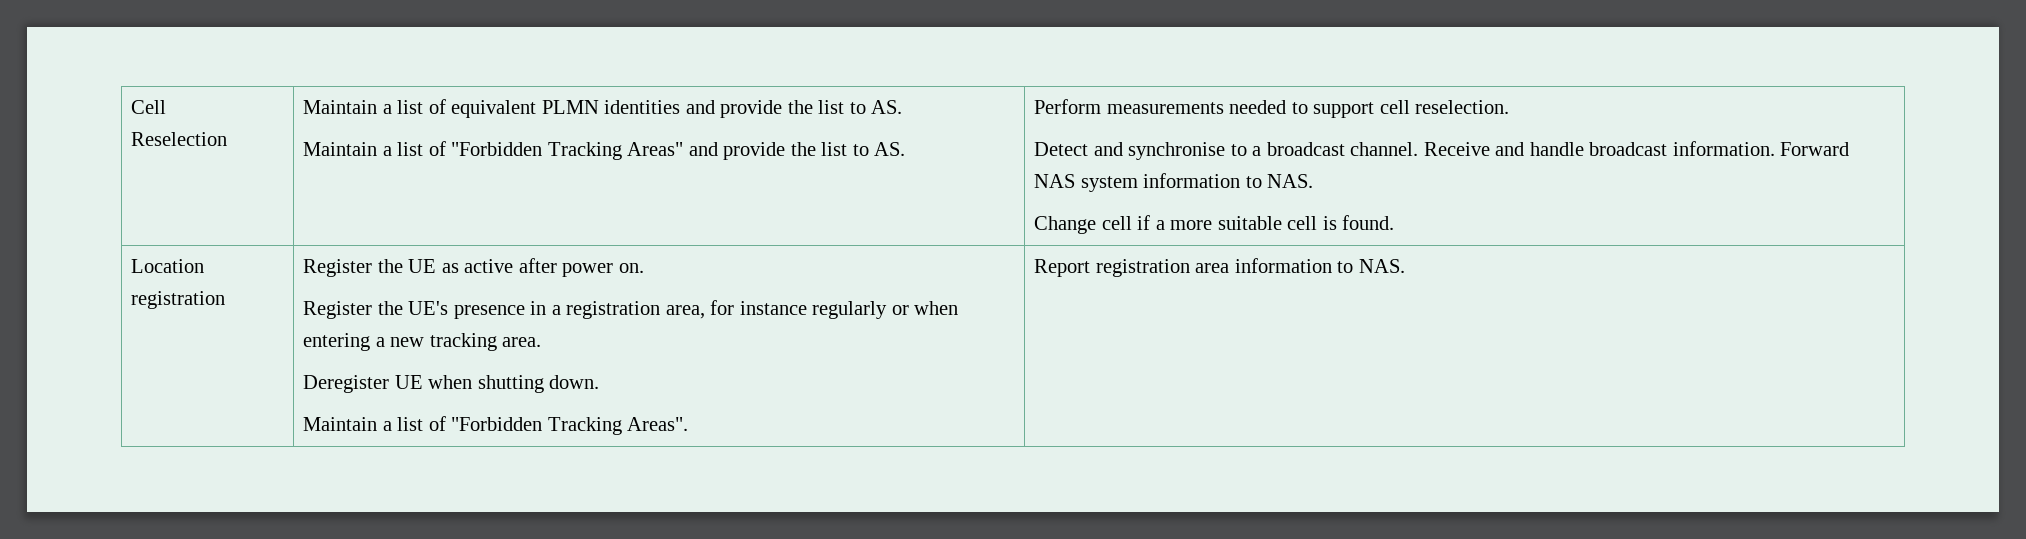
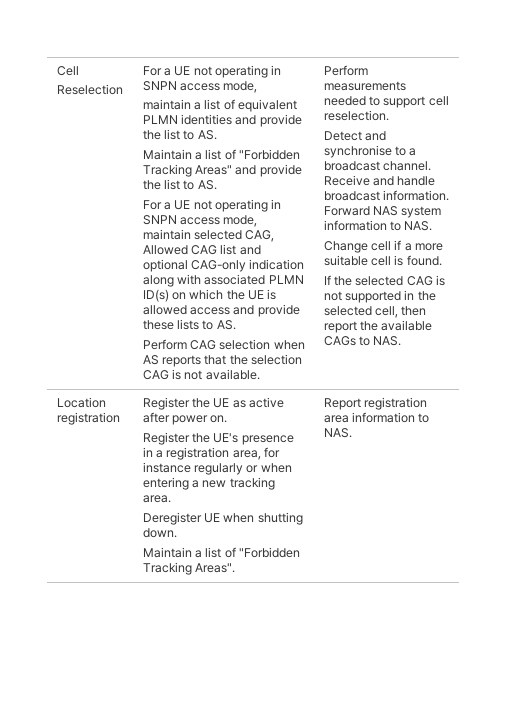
[303,100,378,114] Maintain -> [142,65,282,78] [142,81,258,93] [142,99,191,110] For a UE not operating in SNPN access mode, // maintain
(906, 149) none -> [142,199,282,212] [142,215,258,227] [142,229,275,242] [142,244,261,255] [142,259,305,272] [142,274,304,287] [142,289,277,302] [142,304,300,317] [142,319,236,330] [142,339,305,350] [142,354,303,367] [142,369,260,380] // For a UE not operating in SNPN access mode, maintain selected CAG, Allowed CAG list and optional CAG-only indication along with associated PLMN ID(s) on which the UE is allowed access and provide these lists to AS. // Perform CAG selection when AS reports that the selection CAG is not available.
(1395, 222) none -> [323,275,446,286] [323,290,436,303] [323,306,427,318] [323,320,433,333] [323,336,402,346] // If the selected CAG is not supported in the selected cell, then report the available CAGs to NAS.

